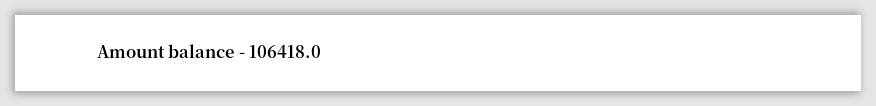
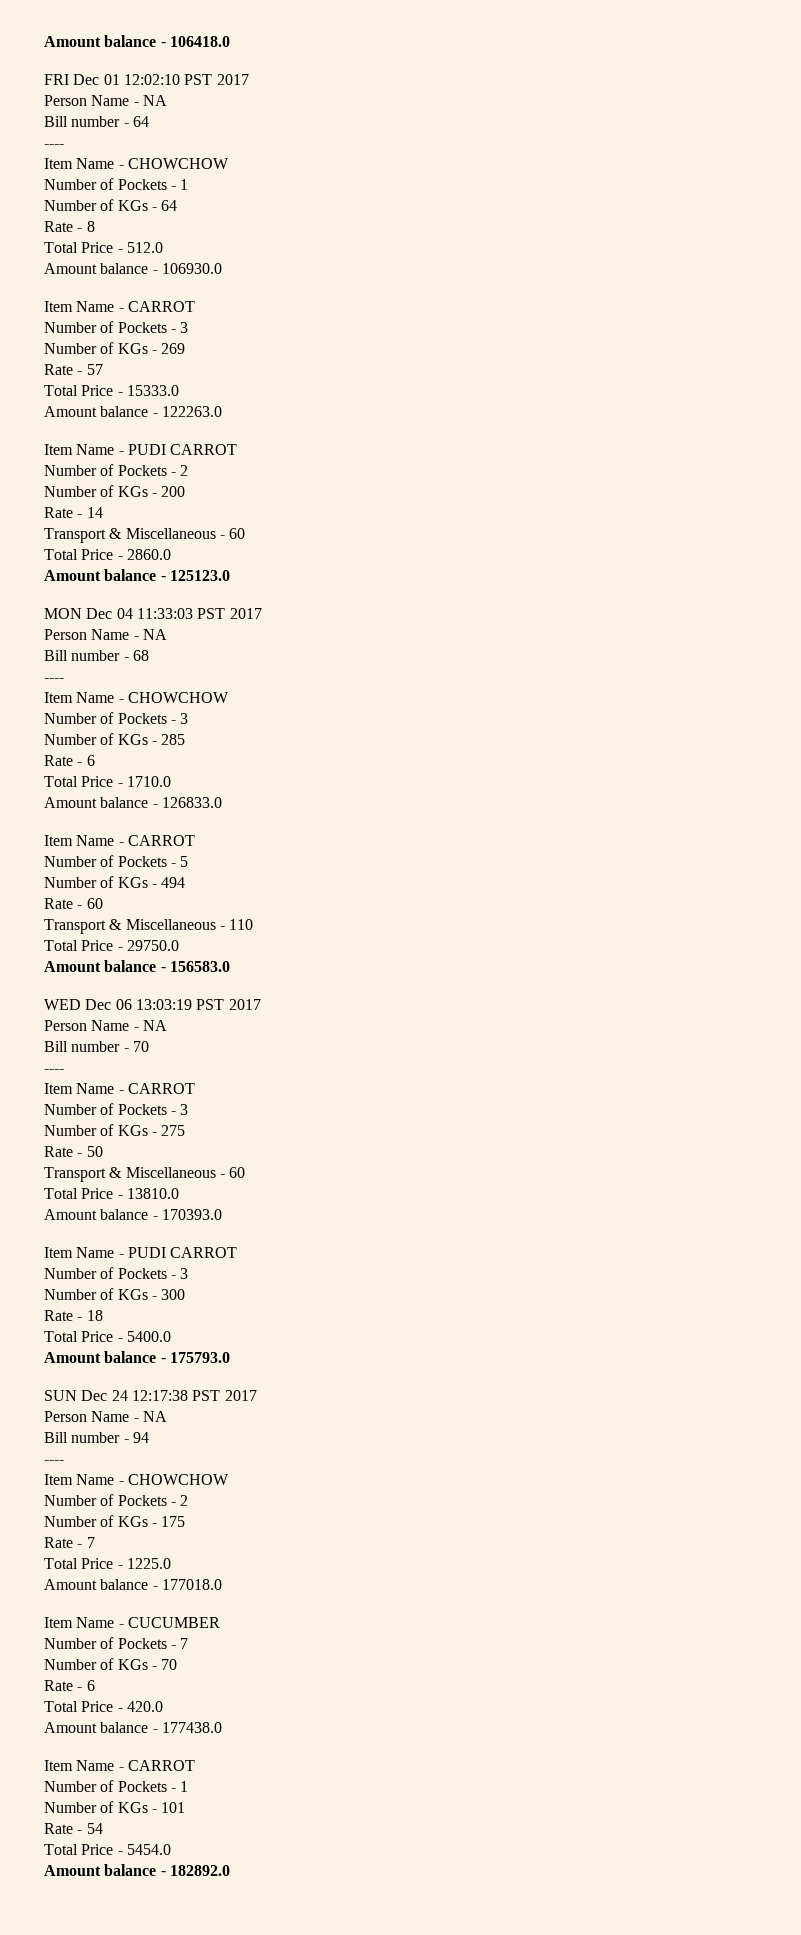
(322, 51) none -> [44,74,249,85] [44,95,167,106] [44,116,149,127] [44,144,64,148] [44,158,229,169] [44,178,189,190] [44,199,178,211] [44,221,95,232] [44,242,163,253] [44,263,222,274] [44,301,195,312] [44,321,189,333] [44,342,186,354] [44,364,103,375] [44,385,179,396] [44,406,222,417] [44,444,238,455] [44,464,189,476] [44,485,186,497] [44,507,103,518] [44,528,246,543] [44,549,171,560] [44,569,230,581] [44,608,262,619] [44,629,167,640] [44,650,149,661] [44,678,64,682] [44,692,229,703] [44,712,189,724] [44,733,186,745] [44,755,95,766] [44,776,171,787] [44,797,222,808] [44,835,195,846] [44,855,189,867] [44,876,186,888] [44,898,103,909] [44,919,254,934] [44,940,179,951] [44,960,230,972] [44,999,261,1010] [44,1020,167,1031] [44,1041,149,1052] [44,1069,64,1073] [44,1083,195,1094] [44,1103,189,1115] [44,1124,186,1136] [44,1146,103,1157] [44,1167,246,1182] [44,1188,179,1199] [44,1209,222,1220] [44,1247,238,1258] [44,1267,189,1279] [44,1288,186,1300] [44,1310,103,1321] [44,1331,171,1342] [44,1351,230,1363] [44,1390,257,1401] [44,1411,167,1422] [44,1432,149,1443] [44,1460,64,1464] [44,1474,229,1485] [44,1494,189,1506] [44,1515,186,1527] [44,1537,95,1548] [44,1558,171,1569] [44,1579,222,1590] [44,1617,220,1628] [44,1637,189,1649] [44,1658,178,1670] [44,1680,95,1691] [44,1701,163,1712] [44,1722,222,1733] [44,1760,195,1771] [44,1780,189,1792] [44,1801,186,1813] [44,1823,103,1834] [44,1844,171,1855] [44,1864,230,1876] // FRI Dec 01 12:02:10 PST 2017 // Person Name - NA // Bill number - 64 // ---- // Item Name - CHOWCHOW // Number of Pockets - 1 // Number of KGs - 64 // Rate - 8 // Total Price - 512.0 // Amount balance - 106930.0 // Item Name - CARROT // Number of Pockets - 3 // Number of KGs - 269 // Rate - 57 // Total Price - 15333.0 // Amount balance - 122263.0 // Item Name - PUDI CARROT // Number of Pockets - 2 // Number of KGs - 200 // Rate - 14 // Transport & Miscellaneous - 60 // Total Price - 2860.0 // Amount balance - 125123.0 // MON Dec 04 11:33:03 PST 2017 // Person Name - NA // Bill number - 68 // ---- // Item Name - CHOWCHOW // Number of Pockets - 3 // Number of KGs - 285 // Rate - 6 // Total Price - 1710.0 // Amount balance - 126833.0 // Item Name - CARROT // Number of Pockets - 5 // Number of KGs - 494 // Rate - 60 // Transport & Miscellaneous - 110 // Total Price - 29750.0 // Amount balance - 156583.0 // WED Dec 06 13:03:19 PST 2017 // Person Name - NA // Bill number - 70 // ---- // Item Name - CARROT // Number of Pockets - 3 // Number of KGs - 275 // Rate - 50 // Transport & Miscellaneous - 60 // Total Price - 13810.0 // Amount balance - 170393.0 // Item Name - PUDI CARROT // Number of Pockets - 3 // Number of KGs - 300 // Rate - 18 // Total Price - 5400.0 // Amount balance - 175793.0 // SUN Dec 24 12:17:38 PST 2017 // Person Name - NA // Bill number - 94 // ---- // Item Name - CHOWCHOW // Number of Pockets - 2 // Number of KGs - 175 // Rate - 7 // Total Price - 1225.0 // Amount balance - 177018.0 // Item Name - CUCUMBER // Number of Pockets - 7 // Number of KGs - 70 // Rate - 6 // Total Price - 420.0 // Amount balance - 177438.0 // Item Name - CARROT // Number of Pockets - 1 // Number of KGs - 101 // Rate - 54 // Total Price - 5454.0 // Amount balance - 182892.0

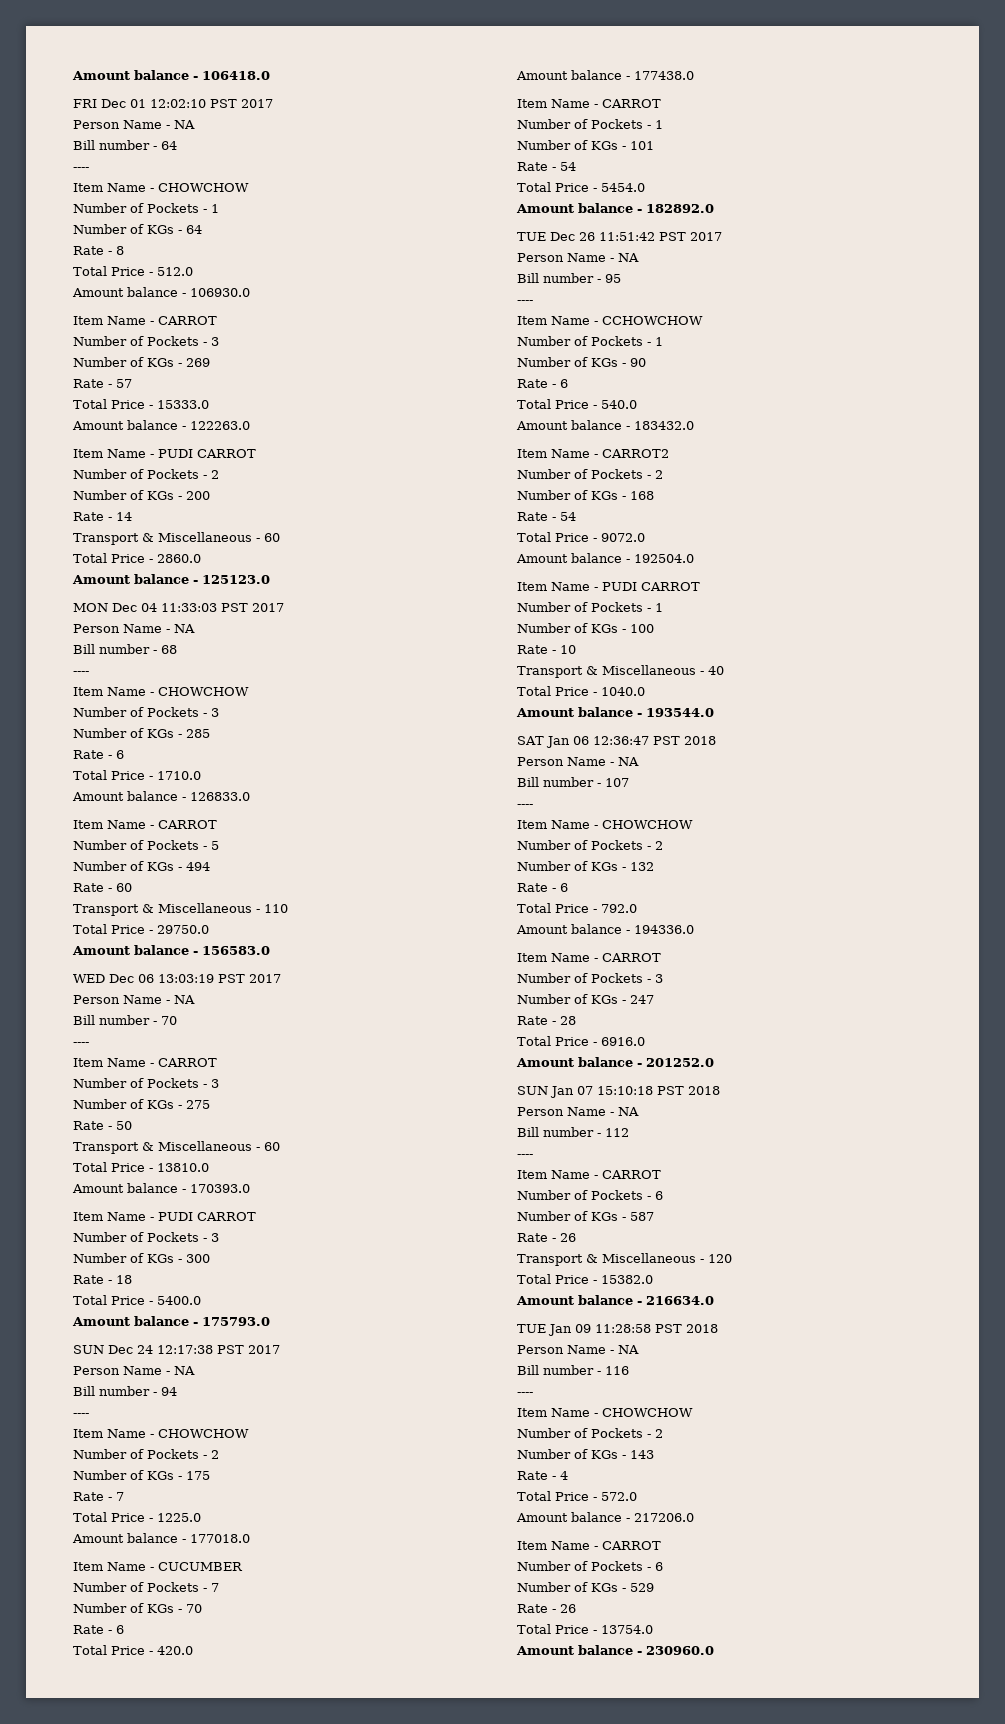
(230, 1870) none -> [517,232,722,241] [517,253,639,262] [517,273,621,283] [517,300,533,304] [517,316,703,325] [517,336,663,346] [517,357,646,367] [517,379,568,388] [517,399,637,409] [516,420,694,430] [517,449,669,458] [517,469,663,479] [517,490,654,500] [517,512,576,521] [517,532,645,542] [516,553,694,563] [517,582,700,591] [517,602,663,612] [517,623,654,633] [517,645,576,654] [517,665,724,678] [517,686,645,696] [516,707,714,717] [517,736,716,748] [517,757,639,766] [517,777,629,787] [517,804,533,808] [517,820,693,829] [517,840,663,850] [517,861,654,871] [517,883,568,892] [517,903,637,913] [516,924,694,934] [517,953,661,962] [517,973,663,983] [517,994,654,1004] [517,1016,576,1025] [517,1036,645,1046] [516,1057,714,1067] [517,1086,720,1098] [517,1107,639,1116] [517,1127,629,1137] [517,1154,533,1158] [517,1170,661,1179] [517,1190,663,1200] [517,1211,654,1221] [517,1233,576,1242] [517,1253,732,1266] [517,1274,653,1284] [516,1295,714,1305] [517,1324,718,1336] [517,1345,639,1354] [517,1365,629,1375] [517,1392,533,1396] [517,1408,693,1417] [517,1428,663,1438] [517,1449,654,1459] [517,1471,568,1480] [517,1491,637,1501] [516,1512,694,1522] [517,1541,661,1550] [517,1561,663,1571] [517,1582,654,1592] [517,1604,576,1613] [517,1624,653,1634] [516,1645,714,1655] // TUE Dec 26 11:51:42 PST 2017 // Person Name - NA // Bill number - 95 // ---- // Item Name - CCHOWCHOW // Number of Pockets - 1 // Number of KGs - 90 // Rate - 6 // Total Price - 540.0 // Amount balance - 183432.0 // Item Name - CARROT2 // Number of Pockets - 2 // Number of KGs - 168 // Rate - 54 // Total Price - 9072.0 // Amount balance - 192504.0 // Item Name - PUDI CARROT // Number of Pockets - 1 // Number of KGs - 100 // Rate - 10 // Transport & Miscellaneous - 40 // Total Price - 1040.0 // Amount balance - 193544.0 // SAT Jan 06 12:36:47 PST 2018 // Person Name - NA // Bill number - 107 // ---- // Item Name - CHOWCHOW // Number of Pockets - 2 // Number of KGs - 132 // Rate - 6 // Total Price - 792.0 // Amount balance - 194336.0 // Item Name - CARROT // Number of Pockets - 3 // Number of KGs - 247 // Rate - 28 // Total Price - 6916.0 // Amount balance - 201252.0 // SUN Jan 07 15:10:18 PST 2018 // Person Name - NA // Bill number - 112 // ---- // Item Name - CARROT // Number of Pockets - 6 // Number of KGs - 587 // Rate - 26 // Transport & Miscellaneous - 120 // Total Price - 15382.0 // Amount balance - 216634.0 // TUE Jan 09 11:28:58 PST 2018 // Person Name - NA // Bill number - 116 // ---- // Item Name - CHOWCHOW // Number of Pockets - 2 // Number of KGs - 143 // Rate - 4 // Total Price - 572.0 // Amount balance - 217206.0 // Item Name - CARROT // Number of Pockets - 6 // Number of KGs - 529 // Rate - 26 // Total Price - 13754.0 // Amount balance - 230960.0

